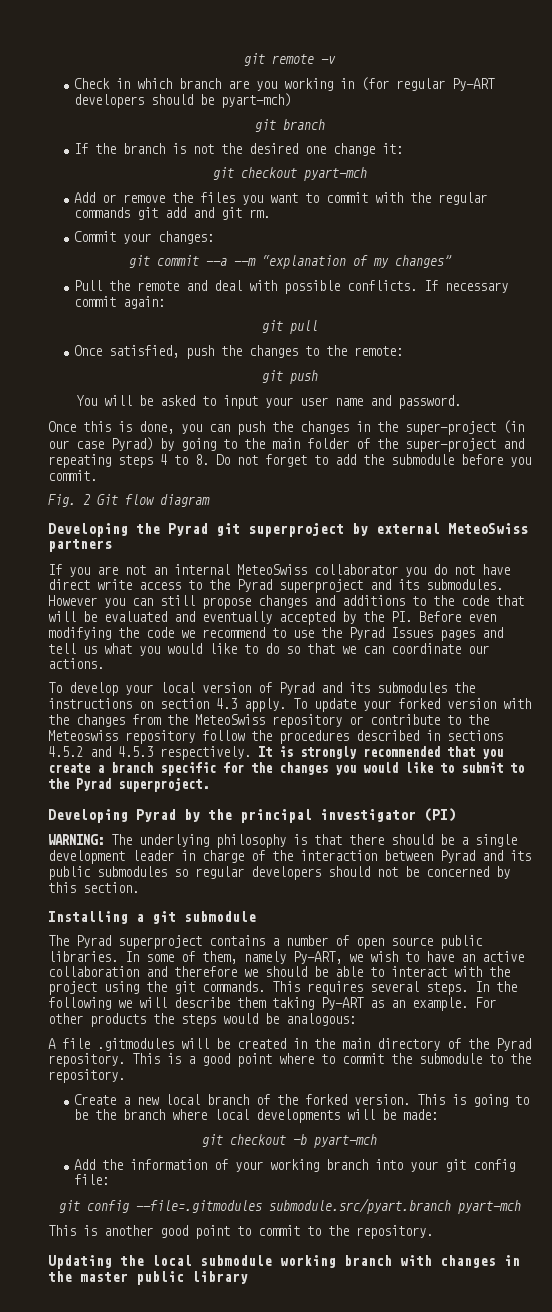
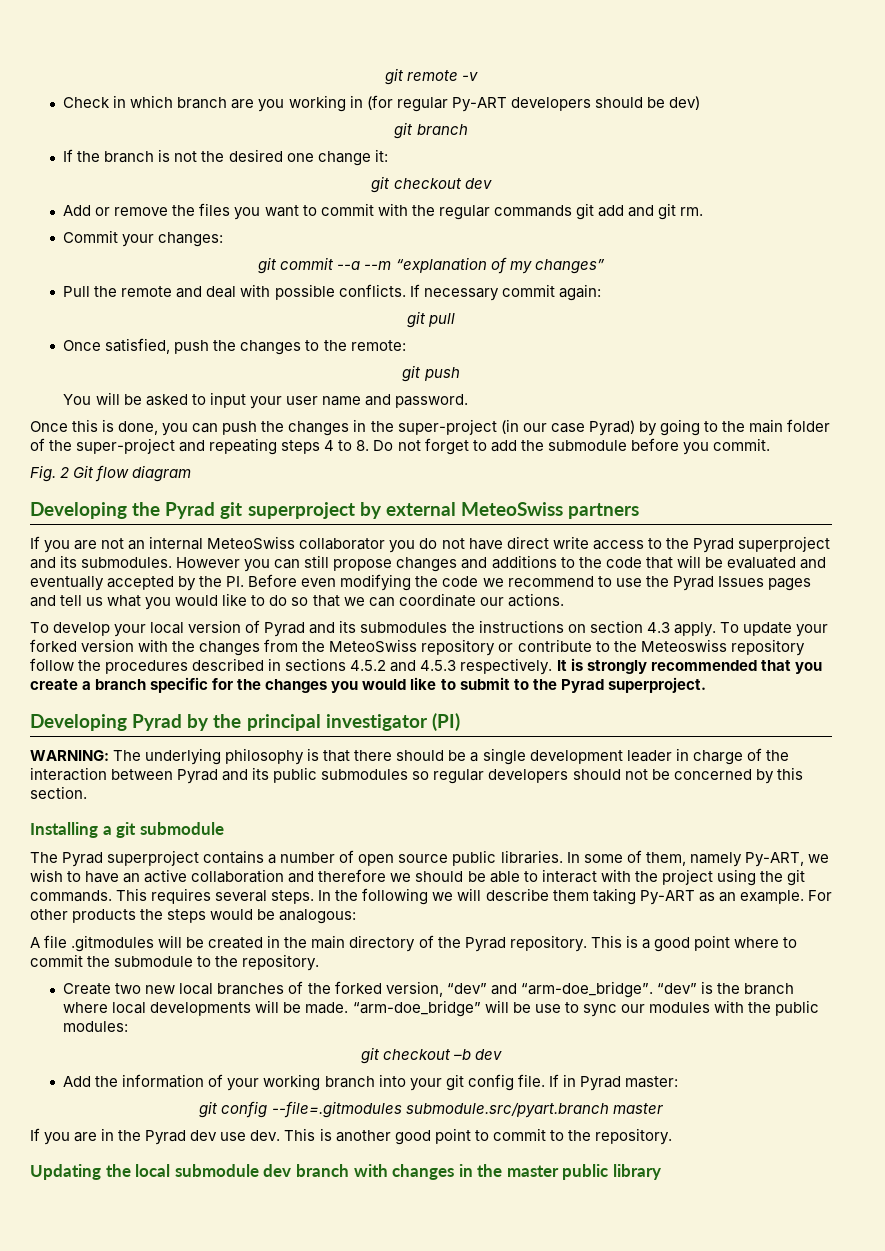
[221,93,292,108] pyart-mch) -> [668,96,700,110] dev)
[303,167,367,181] pyart-mch -> [464,178,492,189] dev
[123,1097,131,1105] a -> [115,983,142,994] two
[207,1094,250,1105] branch -> [217,983,285,995] branches
[354,1094,530,1107] [74,1109,89,1120] version. This is going to be -> [385,981,713,998] version, “dev” and “arm-doe_bridge”. “dev” is
[403,1109,439,1120] made: -> [305,1000,820,1017] [63,1021,129,1032] made. “arm-doe_bridge” will be use to sync our modules with the public modules:
[314,1134,377,1148] pyart-mch -> [475,1049,503,1060] dev
[74,1174,110,1185] file: -> [517,1074,678,1091] file. If in Pyrad master:
[457,1200,521,1214] pyart-mch // -> [612,1103,663,1114] [30,1128,281,1145] master // If you are in the Pyrad dev use dev.
[280,1255,336,1268] working -> [263,1164,292,1177] dev

